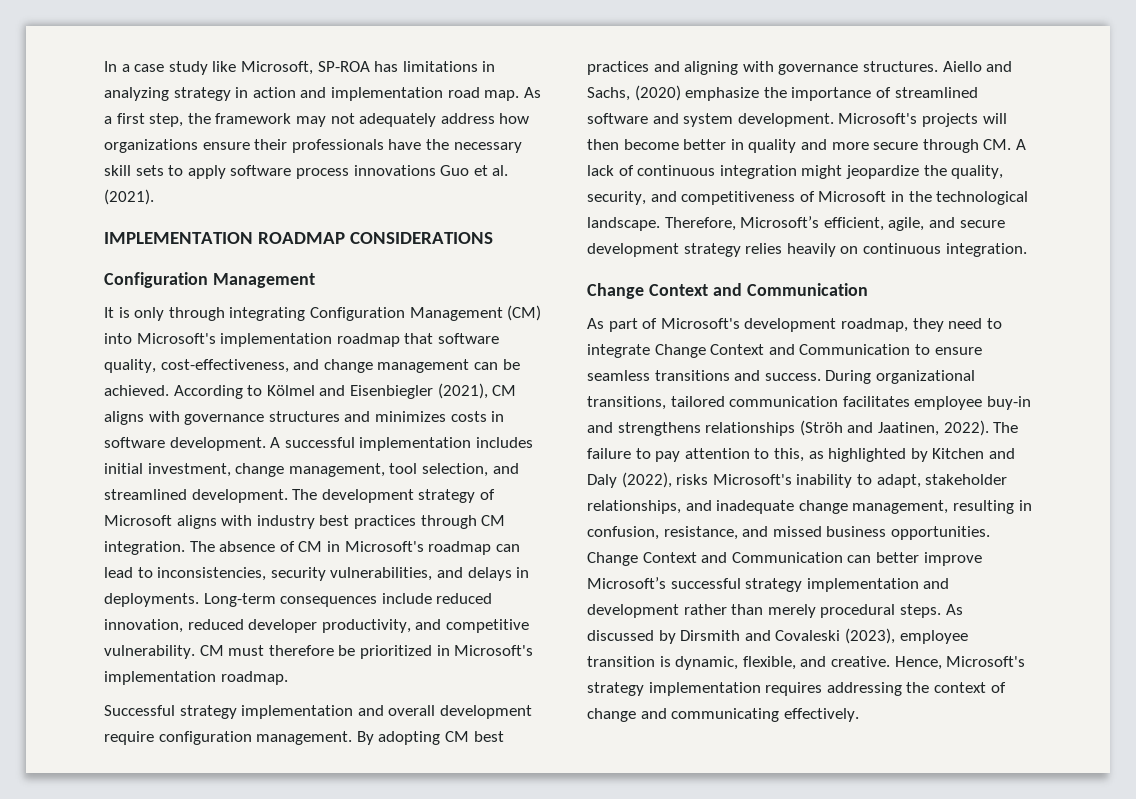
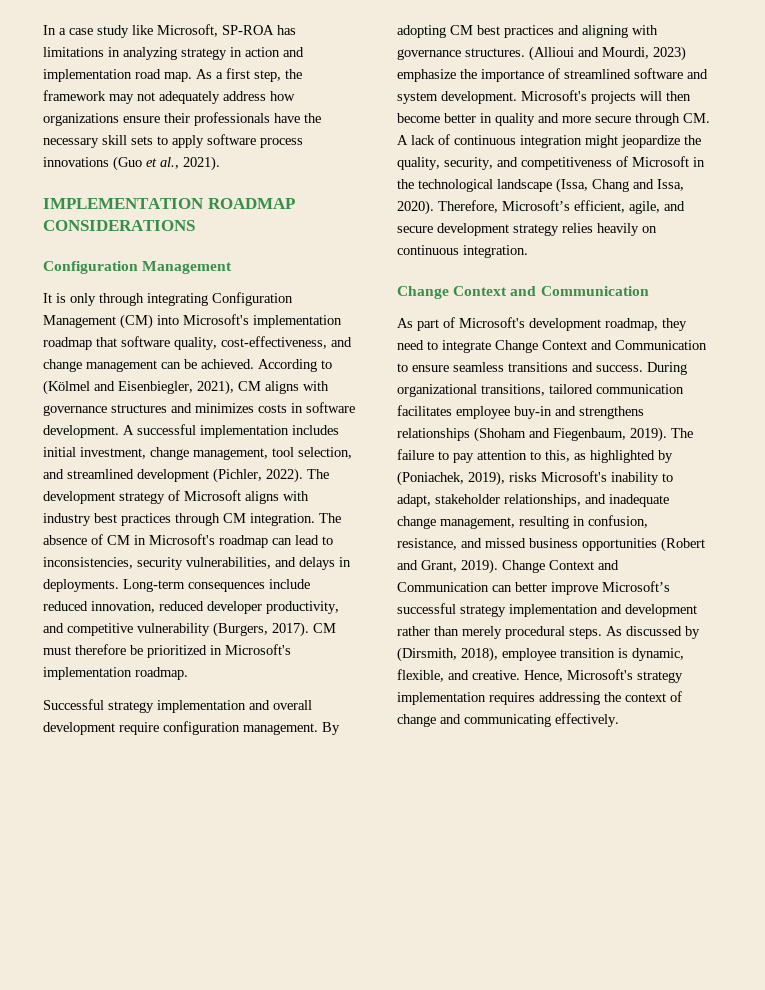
[440,165,509,176] [104,189,154,205] Guo et al. (2021). -> [113,156,220,171] (Guo et al., 2021).
[266,383,488,399] Kölmel and Eisenbiegler (2021), -> [43,380,234,395] (Kölmel and Eisenbiegler, 2021),
[191,489,288,503] development. -> [137,468,303,483] development (Pichler, 2022).
[104,645,195,659] vulnerability. -> [137,622,309,637] vulnerability (Burgers, 2017).
[942,61,1013,72] [587,85,681,101] Aiello and Sachs, (2020) -> [529,46,686,61] (Allioui and Mourdi, 2023)
[587,217,660,231] landscape. -> [497,178,684,193] [397,200,434,215] landscape (Issa, Chang and Issa, 2020).
[799,420,989,436] (Ströh and Jaatinen, 2022). -> [474,427,667,442] (Shoham and Fiegenbaum, 2019).
[932,448,1015,459] [587,472,672,488] Kitchen and Daly (2022), -> [397,471,505,486] (Poniachek, 2019),
[890,526,990,540] opportunities. -> [582,537,705,552] [397,559,498,574] opportunities (Robert and Grant, 2019).
[680,628,895,644] Dirsmith and Covaleski (2023), -> [397,647,498,662] (Dirsmith, 2018),

